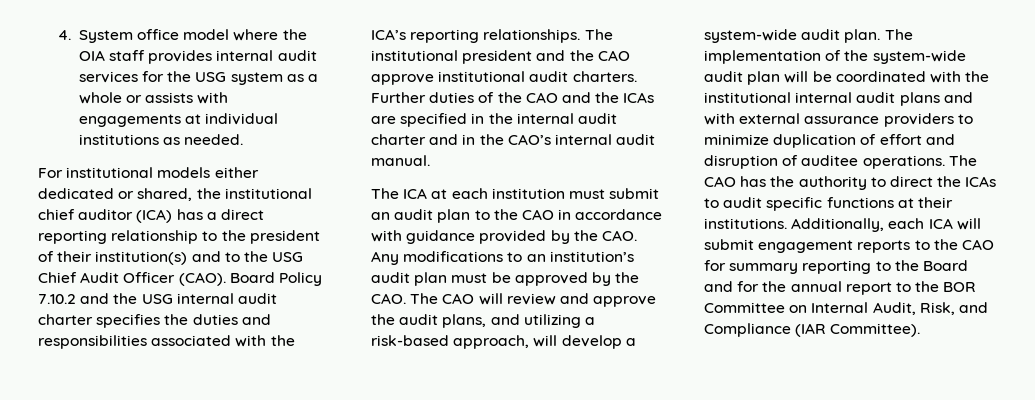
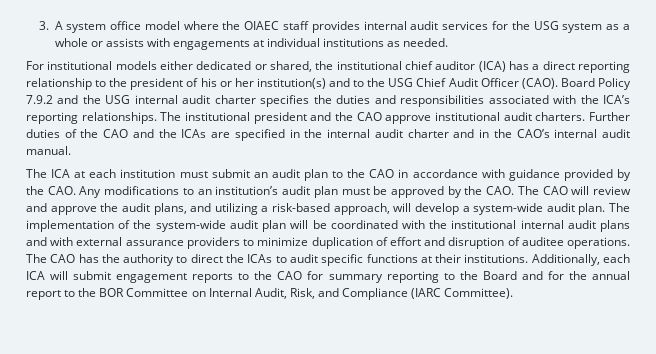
[58,30,133,43] 4. System -> [38,21,107,33] 3. A system
[78,50,105,61] OIA -> [244,21,280,30] OIAEC
[57,251,93,262] their -> [200,78,254,87] his or her
[38,294,76,304] 7.10.2 -> [26,95,53,104] 7.9.2
[795,323,827,337] (IAR -> [411,288,442,299] (IARC

